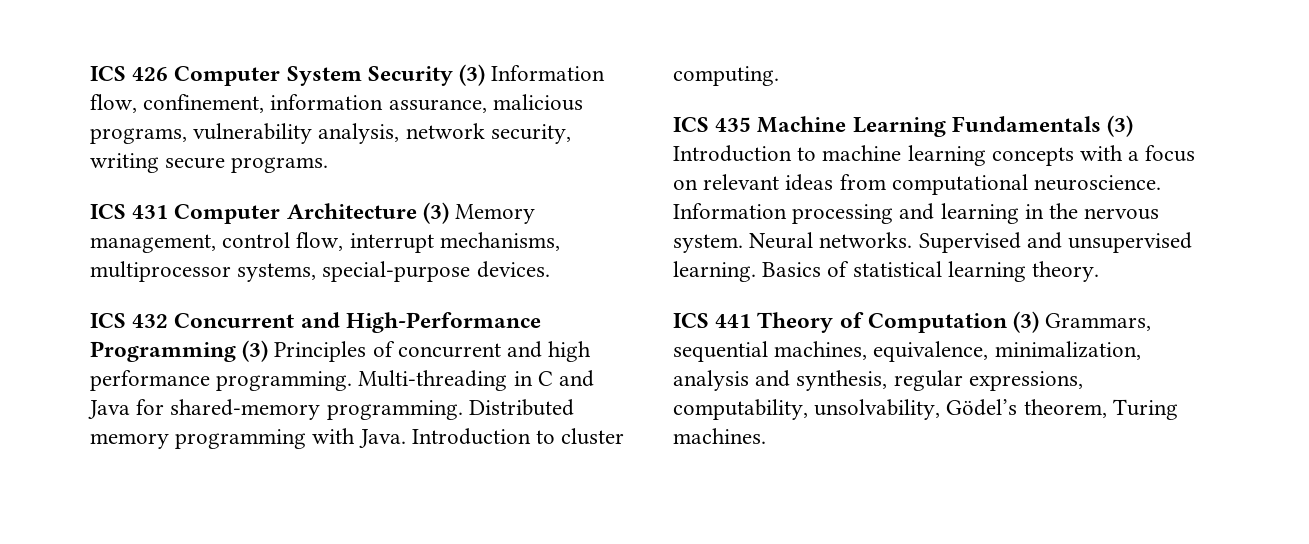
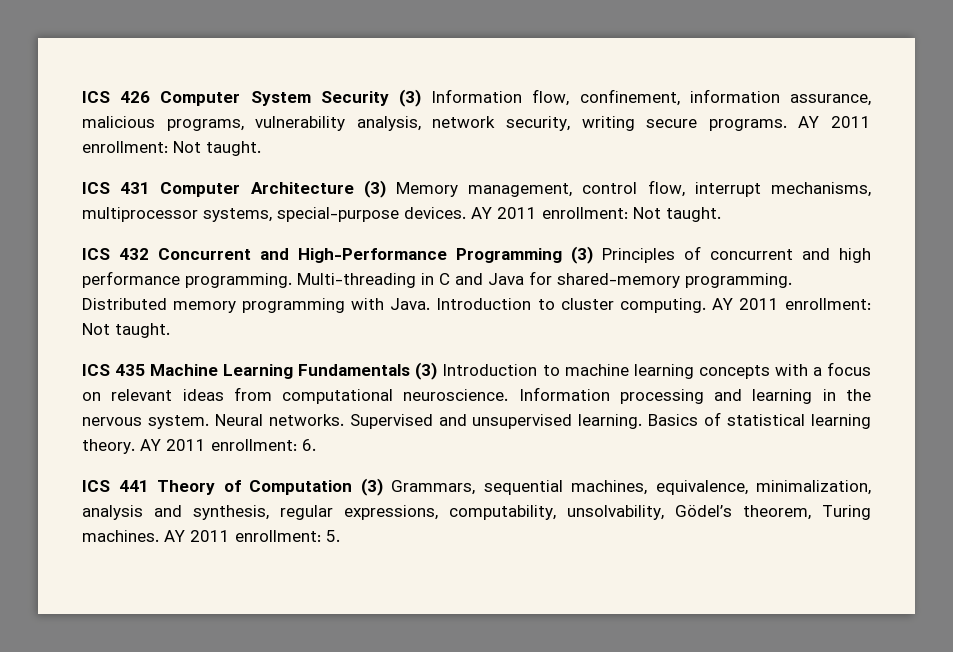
(329, 165) none -> [798,116,872,128] [82,141,261,156] AY 2011 enrollment: Not taught.
(550, 269) none -> [471,207,721,222] AY 2011 enrollment: Not taught.
(779, 76) none -> [711,298,871,310] [82,323,170,338] AY 2011 enrollment: Not taught.
(1100, 271) none -> [140,439,316,451] AY 2011 enrollment: 6.
(766, 436) none -> [164,530,340,542] AY 2011 enrollment: 5.

